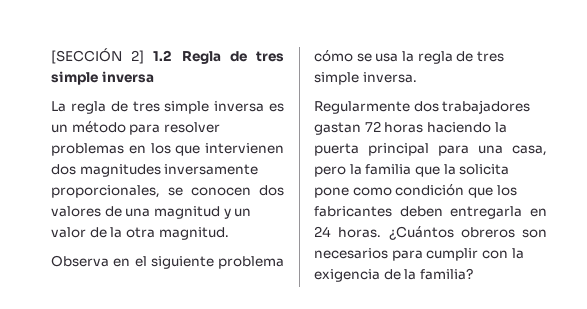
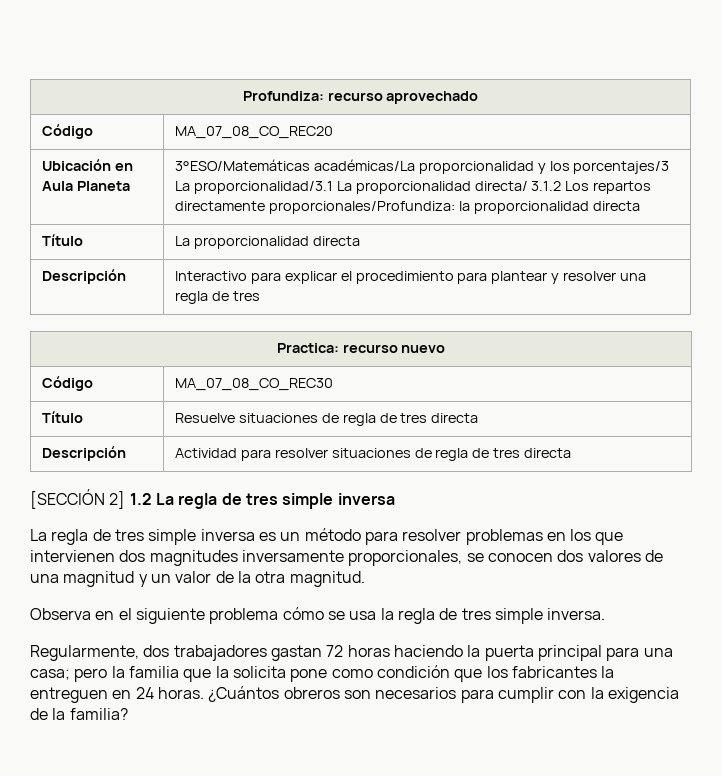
(51, 56) none -> [242,91,479,104] [41,124,93,139] [174,126,333,139] [41,159,133,171] [41,181,130,191] [174,159,670,174] [174,181,652,194] [174,201,640,214] [41,234,83,246] [174,236,360,249] [41,269,126,284] [174,271,647,284] [174,291,260,304] [276,343,446,353] [41,376,93,391] [174,378,333,391] [41,411,83,423] [174,413,479,426] [41,446,126,461] [174,448,572,461] Profundiza: recurso aprovechado // Código | MA_07_08_CO_REC20 // Ubicación en Aula Planeta | 3°ESO/Matemáticas académicas/La proporcionalidad y los porcentajes/3 La proporcionalidad/3.1 La proporcionalidad directa/ 3.1.2 Los repartos directamente proporcionales/Profundiza: la proporcionalidad directa // Título | La proporcionalidad directa // Descripción | Interactivo para explicar el procedimiento para plantear y resolver una regla de tres // Practica: recurso nuevo // Código | MA_07_08_CO_REC30 // Título | Resuelve situaciones de regla de tres directa // Descripción | Actividad para resolver situaciones de regla de tres directa //
[181,51,221,64] Regla -> [155,493,218,509] La regla
[314,101,410,114] Regularmente -> [30,645,139,661] Regularmente,
[512,145,547,156] casa, -> [30,669,70,680] casa;
[399,206,523,219] deben entregarla -> [601,666,615,678] [30,687,108,703] la entreguen

